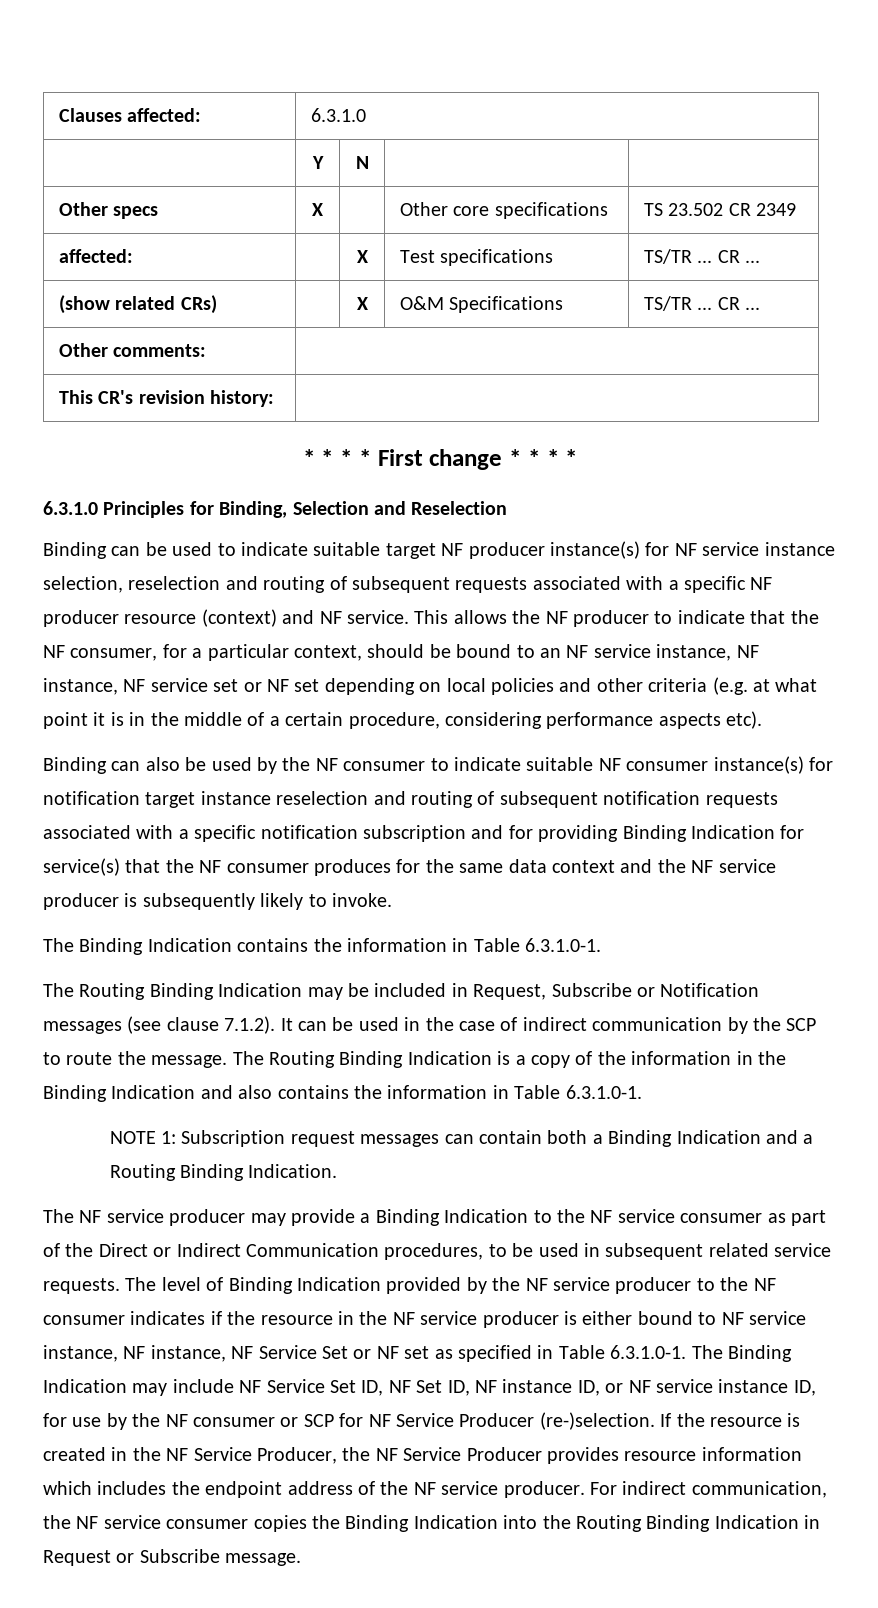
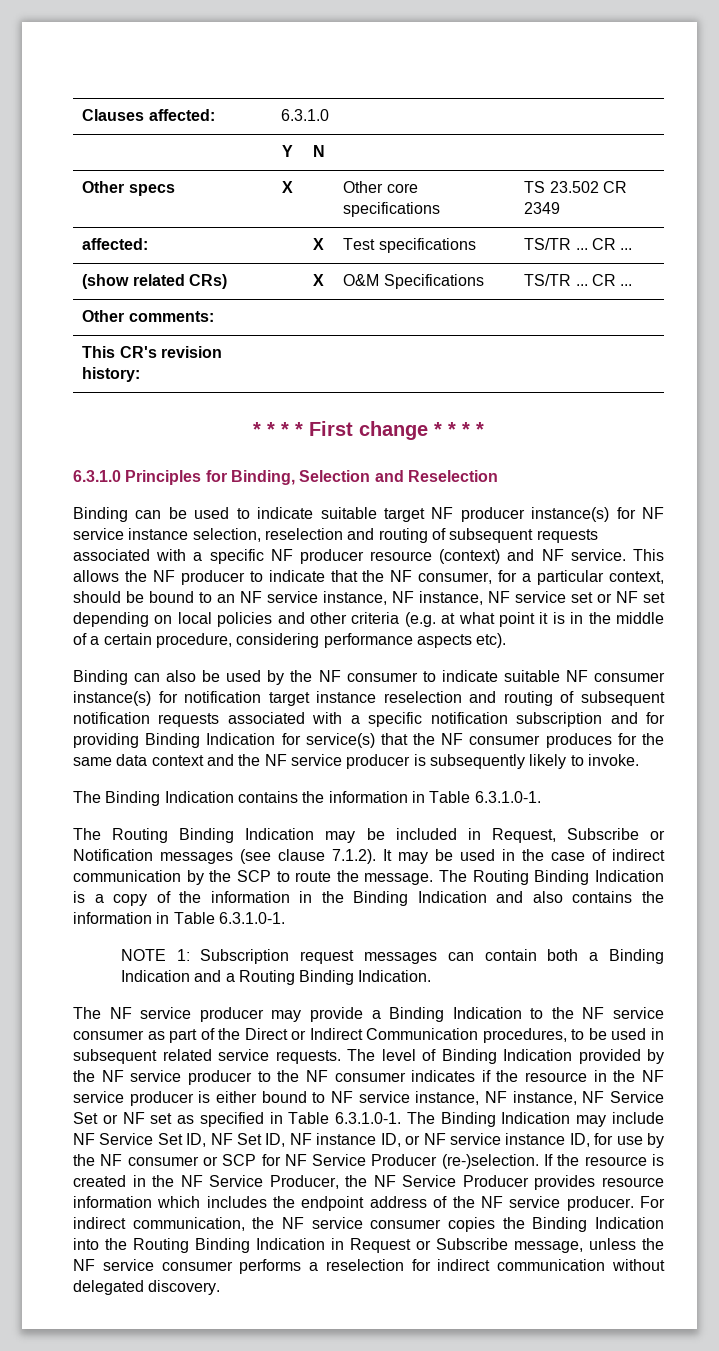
[298,1021,327,1031] can -> [398,852,428,864] may
[225,1553,302,1566] message. -> [514,1238,664,1253] [73,1259,665,1274] [73,1280,221,1295] message, unless the NF service consumer performs a reselection for indirect communication without delegated discovery.

